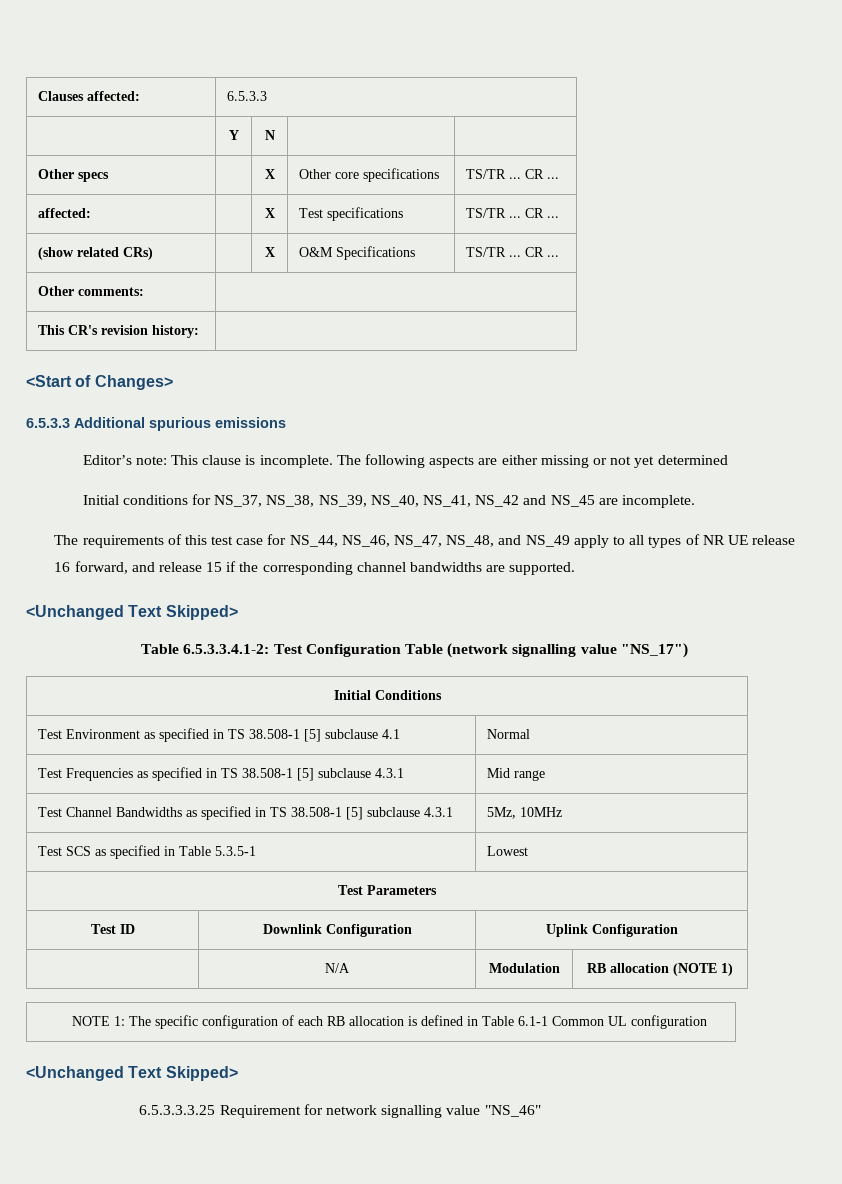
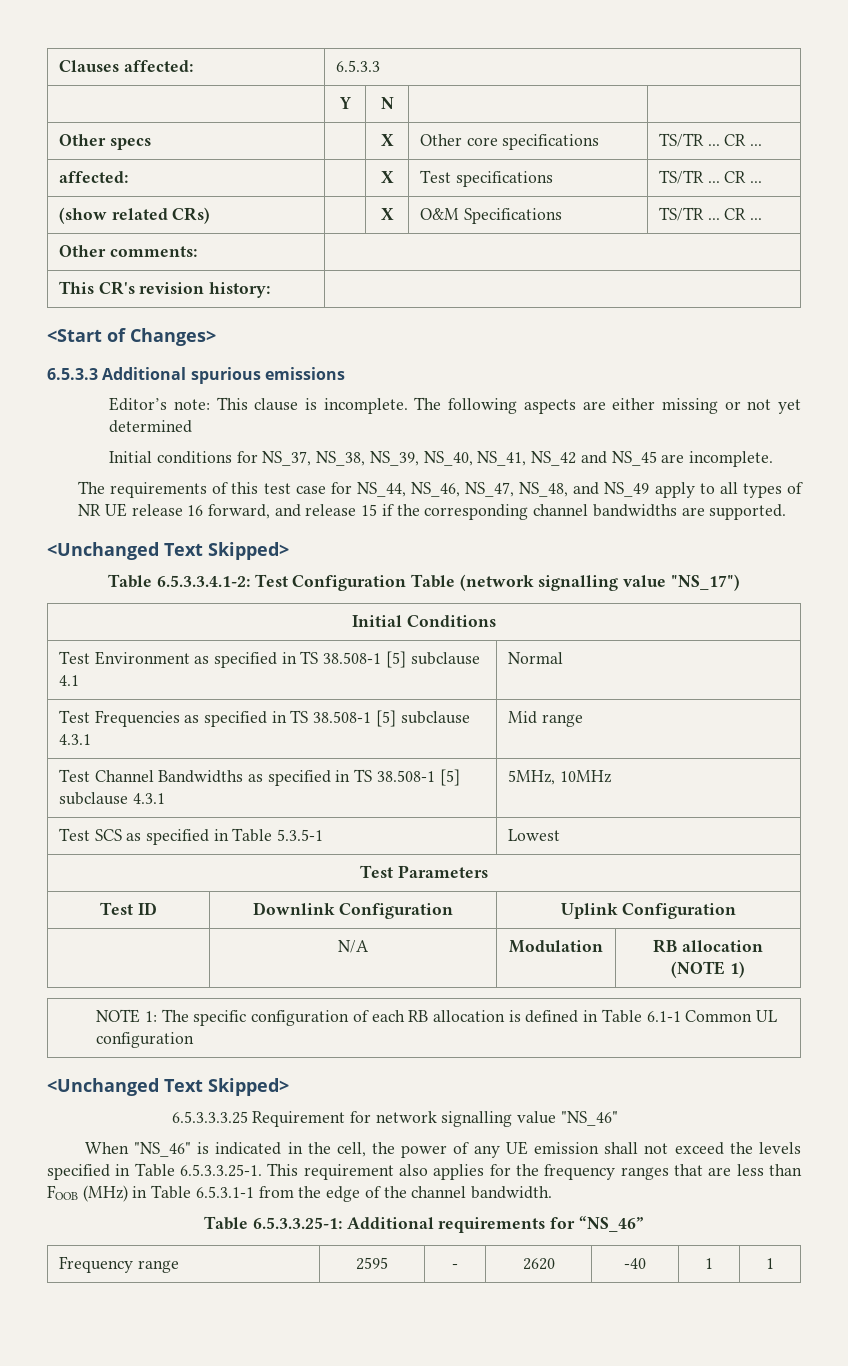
[487,807,517,819] 5Mz, -> [507,770,555,785] 5MHz,
(541, 1111) none -> [84,1141,801,1158] [47,1163,803,1180] [47,1185,552,1202] [204,1216,644,1233] [58,1256,179,1273] [356,1257,388,1270] [452,1264,458,1269] [522,1258,555,1270] [624,1258,646,1269] [705,1258,713,1269] [766,1258,774,1269] // When "NS_46" is indicated in the cell, the power of any UE emission shall not exceed the levels specified in Table 6.5.3.3.25-1. This requirement also applies for the frequency ranges that are less than FOOB (MHz) in Table 6.5.3.1-1 from the edge of the channel bandwidth. // Table 6.5.3.3.25-1: Additional requirements for “NS_46” // Frequency range | 2595 | - | 2620 | -40 | 1 | 1

